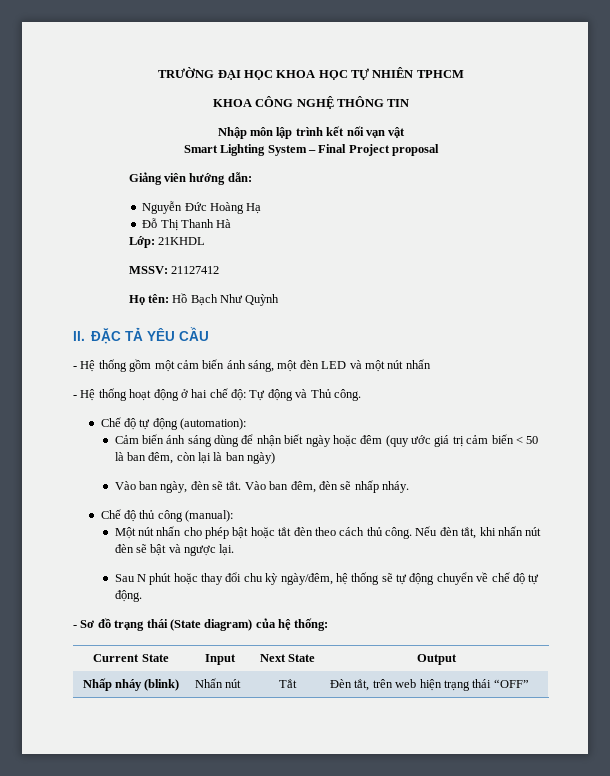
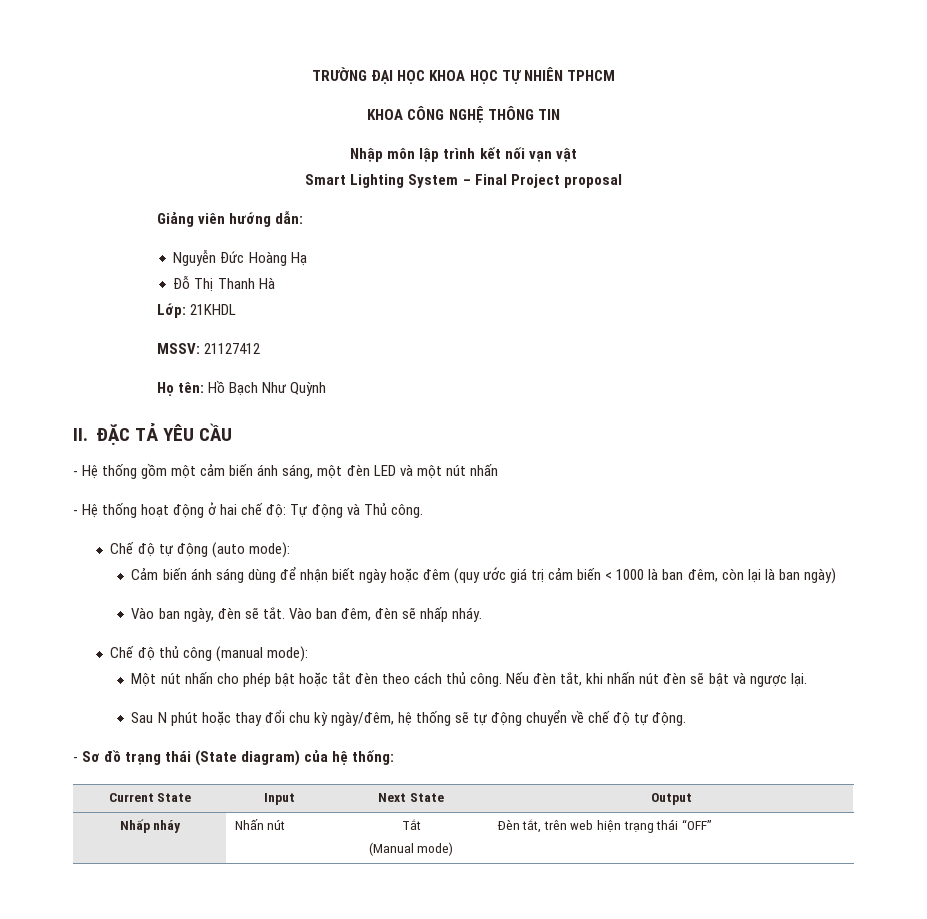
[180,418,247,430] (automation): -> [211,542,290,558] (auto mode):
[526,436,539,444] 50 -> [616,569,645,580] 1000
[185,510,234,522] (manual): -> [215,646,308,662] (manual mode):
[144,679,180,691] (blink) -> (182, 826) none
(297, 683) none -> [368,842,454,856] // (Manual mode)

